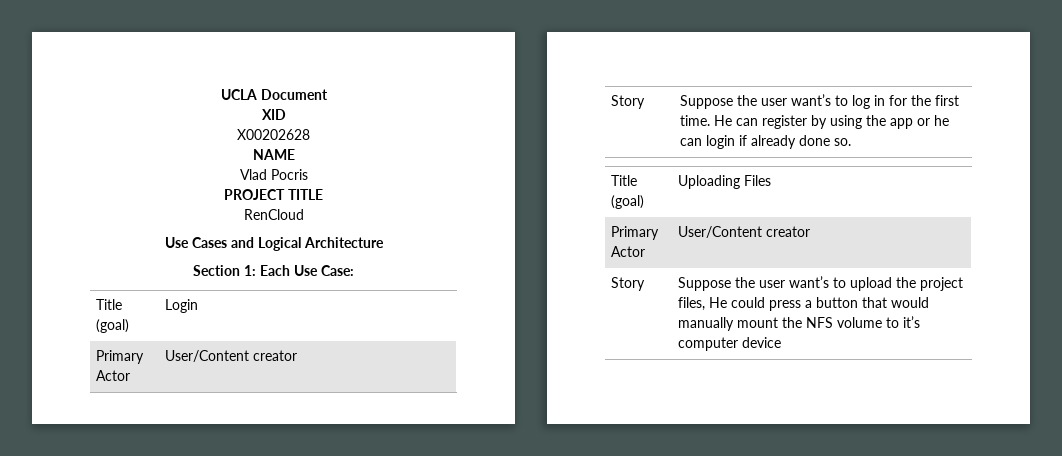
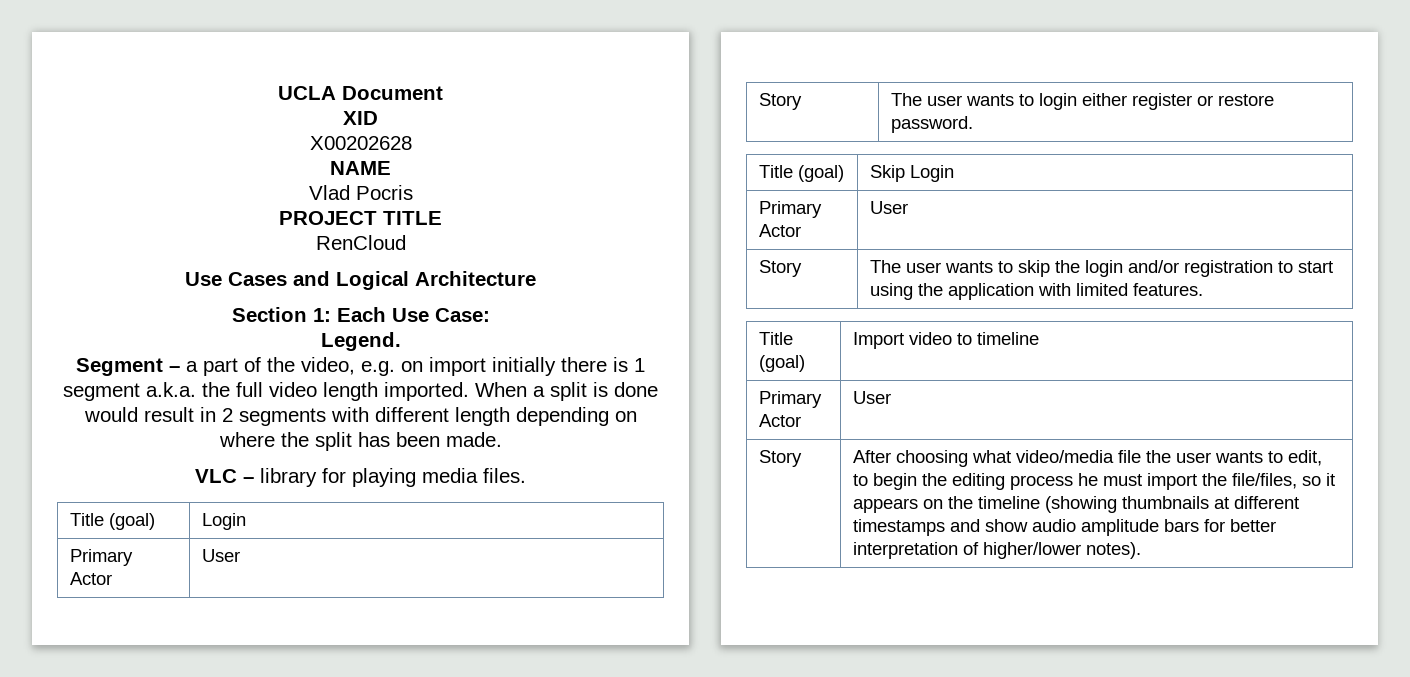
(354, 270) none -> [320,332,401,351] [76,357,645,376] [63,382,658,401] [83,407,637,426] [218,432,502,451] [195,468,526,487] // Legend. // Segment – a part of the video, e.g. on import initially there is 1 segment a.k.a. the full video length imported. When a split is done would result in 2 segments with different length depending on where the split has been made. // VLC – library for playing media files.
[164,350,297,362] [610,95,645,109] [679,94,959,109] [679,115,949,129] [679,135,851,149] [610,175,637,186] [610,195,644,209] [677,175,771,189] [610,226,659,240] [610,246,645,257] [677,226,810,238] [610,277,645,291] [677,276,963,291] [677,297,929,311] [677,316,920,331] [677,337,781,351] User/Content creator // Story | Suppose the user want’s to log in for the first time. He can register by using the app or he can login if already done so. // Title (goal) | Uploading Files // Primary Actor | User/Content creator // Story | Suppose the user want’s to upload the project files, He could press a button that would manually mount the NFS volume to it’s computer device -> [201,549,240,562] [758,93,802,110] [890,93,1274,110] [890,116,973,133] [758,165,844,182] [869,165,954,182] [758,201,822,218] [758,224,801,237] [869,201,908,214] [758,260,802,277] [869,260,1333,277] [869,283,1203,300] [758,332,793,345] [758,355,805,372] [852,332,1039,349] [758,391,822,408] [758,414,801,427] [852,391,891,404] [758,450,802,467] [852,450,1322,467] [852,473,1335,490] [852,496,1299,513] [852,519,1276,536] [852,542,1141,559] User // Story | The user wants to login either register or restore password. // Title (goal) | Skip Login // Primary Actor | User // Story | The user wants to skip the login and/or registration to start using the application with limited features. // Title (goal) | Import video to timeline // Primary Actor | User // Story | After choosing what video/media file the user wants to edit, to begin the editing process he must import the file/files, so it appears on the timeline (showing thumbnails at different timestamps and show audio amplitude bars for better interpretation of higher/lower notes).

